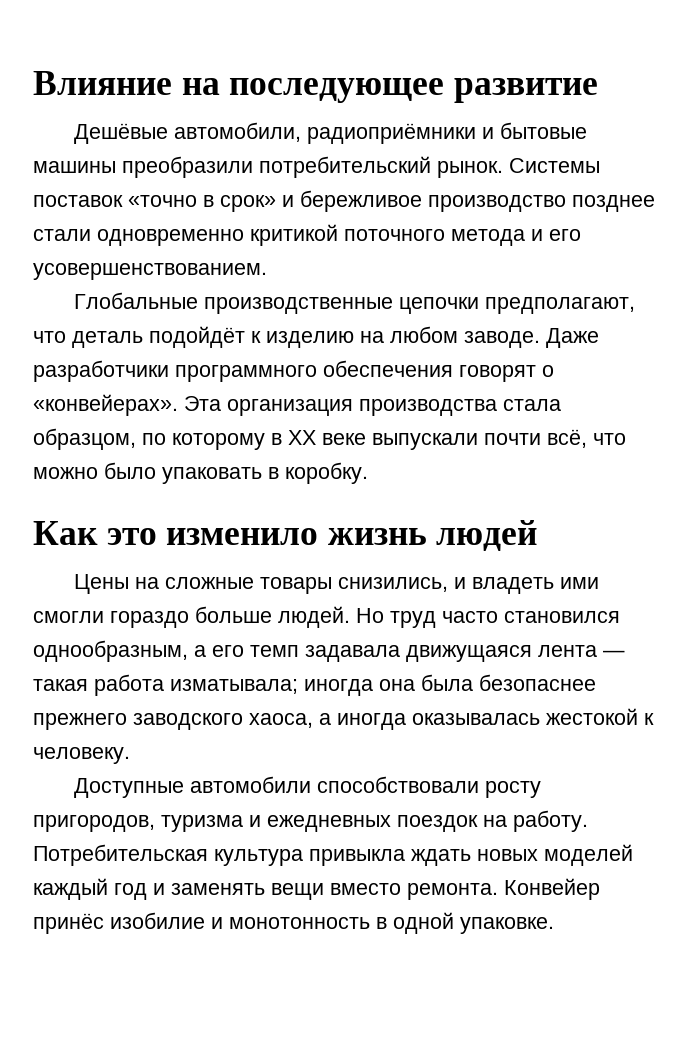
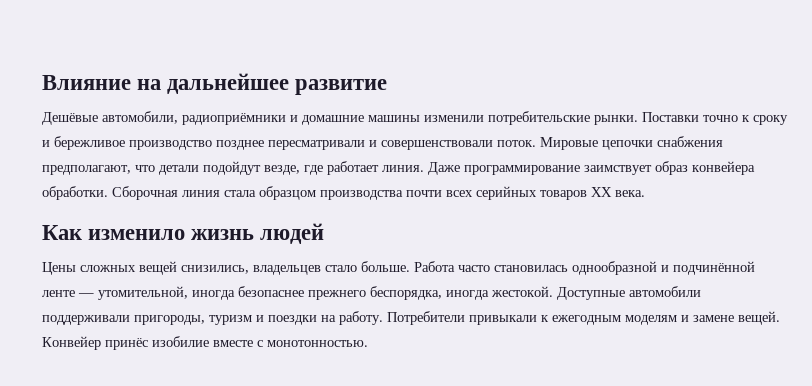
[229,78,445,103] последующее -> [167,73,290,94] дальнейшее
[500,122,588,139] [33,156,600,178] [33,190,655,212] [33,224,581,246] [33,263,267,280] [74,292,636,314] [33,326,599,348] [33,360,554,382] [33,394,561,416] [33,428,626,450] [33,462,368,484] бытовые машины преобразили потребительский рынок. Системы поставок «точно в срок» и бережливое производство позднее стали одновременно критикой поточного метода и его усовершенствованием. // Глобальные производственные цепочки предполагают, что деталь подойдёт к изделию на любом заводе. Даже разработчики программного обеспечения говорят о «конвейерах». Эта организация производства стала образцом, по которому в XX веке выпускали почти всё, что можно было упаковать в коробку. -> [302,111,788,125] [42,136,723,150] [42,161,755,175] [42,186,645,200] домашние машины изменили потребительские рынки. Поставки точно к сроку и бережливое производство позднее пересматривали и совершенствовали поток. Мировые цепочки снабжения предполагают, что детали подойдут везде, где работает линия. Даже программирование заимствует образ конвейера обработки. Сборочная линия стала образцом производства почти всех серийных товаров XX века.
[106,528,157,545] это -> (82, 232) none
[135,577,600,594] [33,606,620,628] [33,640,625,662] [33,674,596,696] [33,708,654,730] [33,747,130,764] [74,776,542,798] [33,810,588,832] [33,844,633,866] [33,878,600,900] [33,912,554,934] на сложные товары снизились, и владеть ими смогли гораздо больше людей. Но труд часто становился однообразным, а его темп задавала движущаяся лента — такая работа изматывала; иногда она была безопаснее прежнего заводского хаоса, а иногда оказывалась жестокой к человеку. // Доступные автомобили способствовали росту пригородов, туризма и ежедневных поездок на работу. Потребительская культура привыкла ждать новых моделей каждый год и заменять вещи вместо ремонта. Конвейер принёс изобилие и монотонность в одной упаковке. -> [80,261,755,275] [42,286,701,300] [42,311,780,325] [42,336,368,350] сложных вещей снизились, владельцев стало больше. Работа часто становилась однообразной и подчинённой ленте — утомительной, иногда безопаснее прежнего беспорядка, иногда жестокой. Доступные автомобили поддерживали пригороды, туризм и поездки на работу. Потребители привыкали к ежегодным моделям и замене вещей. Конвейер принёс изобилие вместе с монотонностью.

